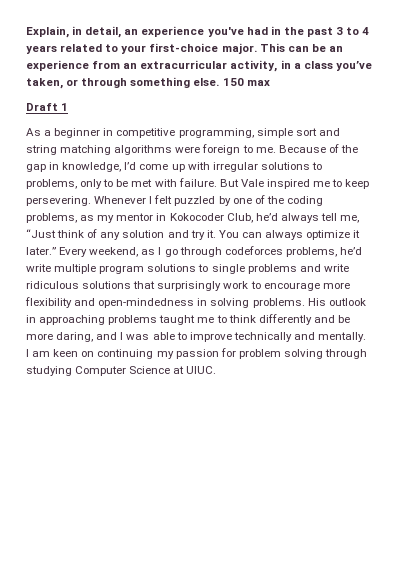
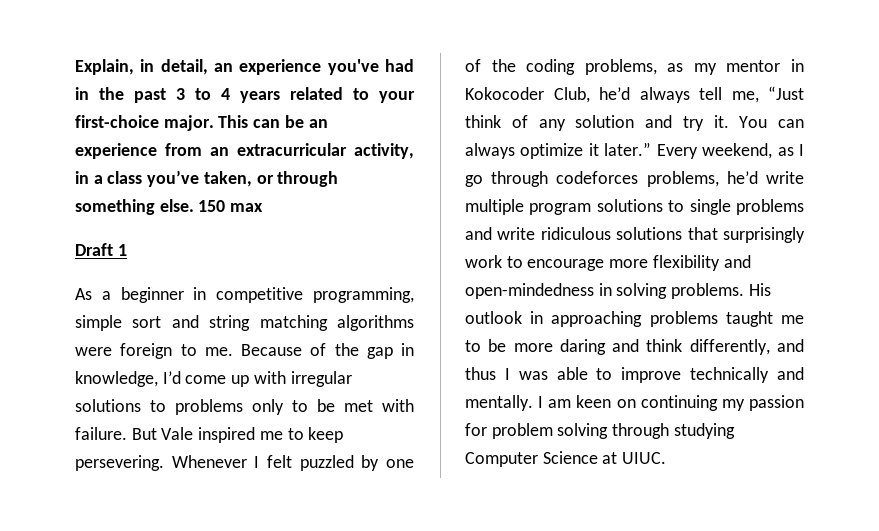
[26,179,77,189] problems, -> [175,399,243,415] problems
[228,314,350,325] [26,332,118,342] think differently and be more daring, and -> [488,339,804,355] [465,367,496,380] be more daring and think differently, and thus

